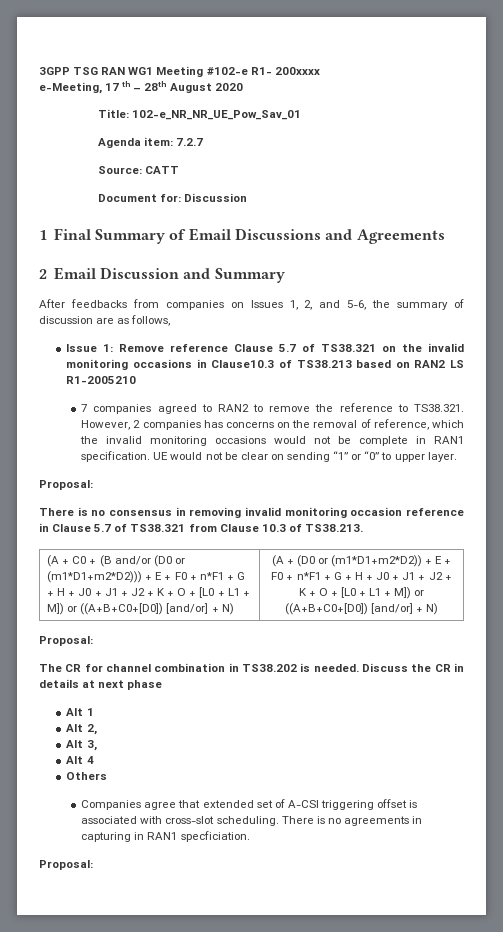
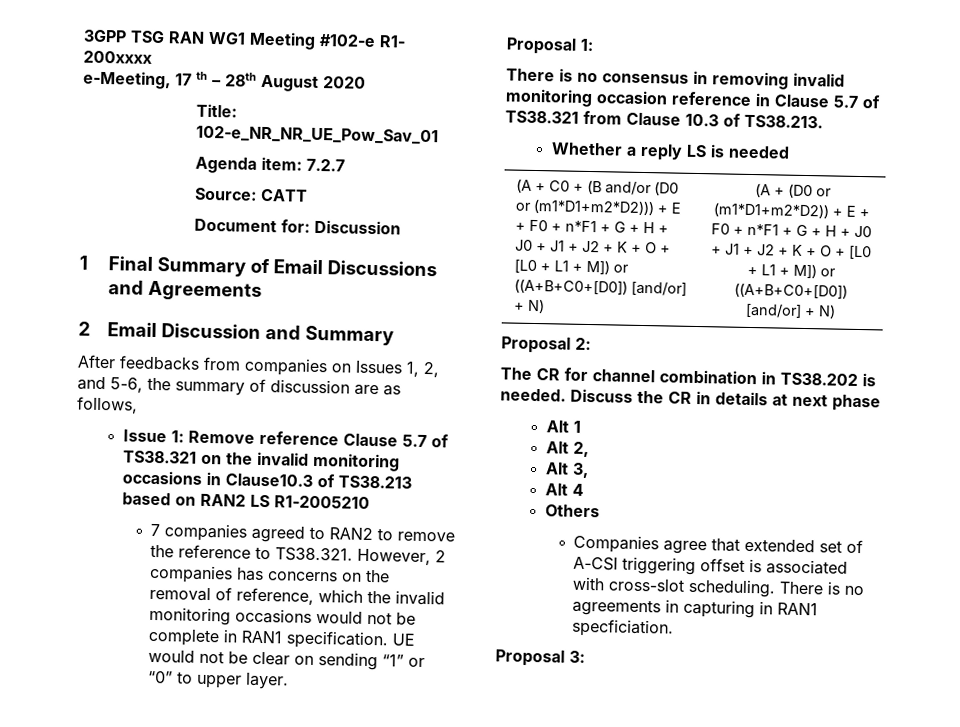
[39,480,93,490] Proposal: -> [506,37,594,55] Proposal 1:
(363, 528) none -> [550,142,790,161] // Whether a reply LS is needed
[39,636,93,646] Proposal: -> [501,336,591,354] Proposal 2:
[39,860,93,870] Proposal: -> [495,649,585,667] Proposal 3:

